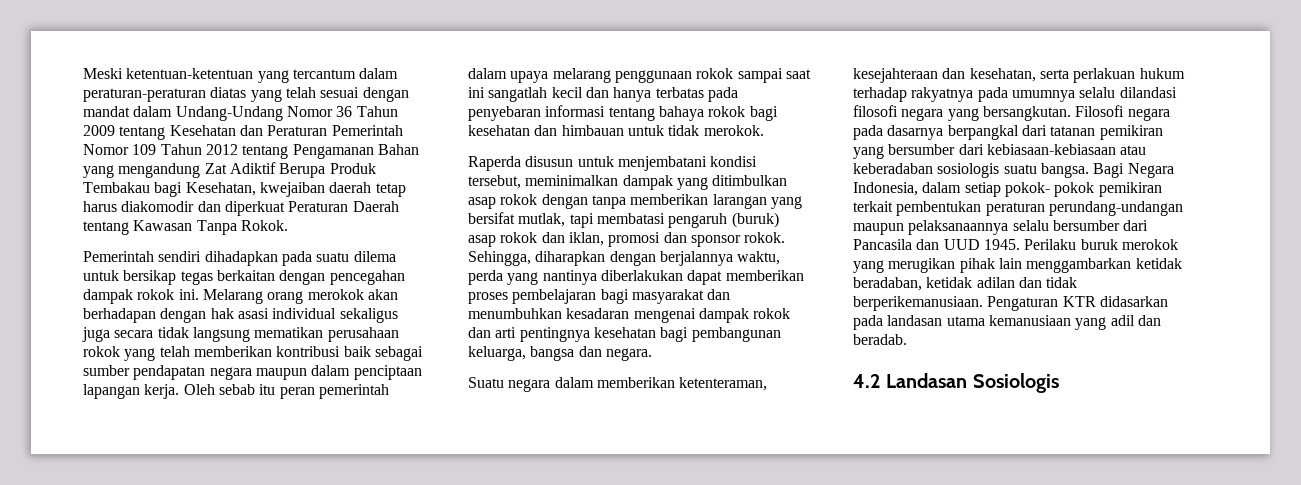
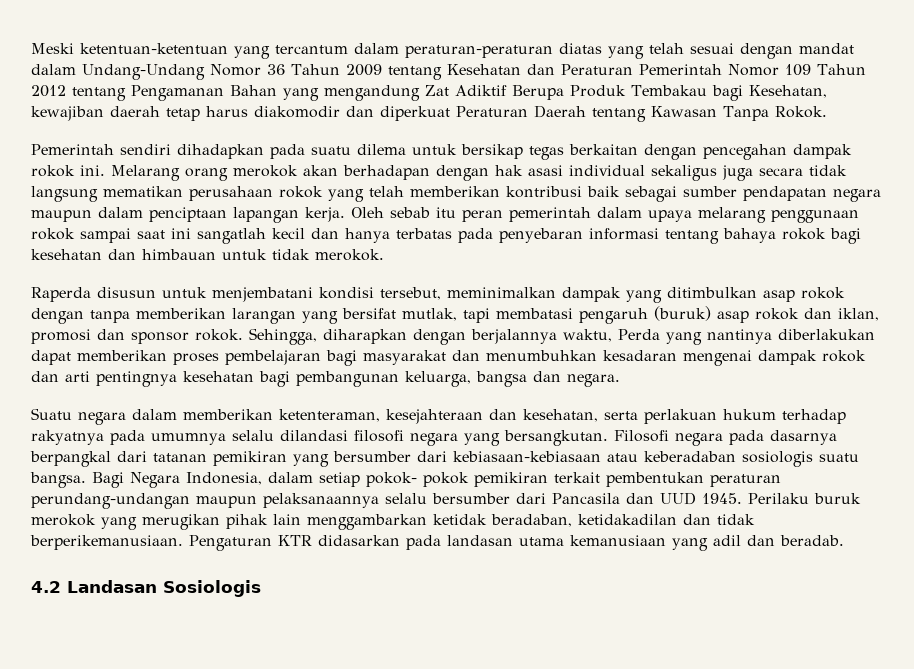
[259,182,325,197] kwejaiban -> [31,106,104,121] kewajiban
[468,270,503,285] perda -> [618,329,660,340] Perda
[926,277,1015,288] ketidak adilan -> [578,514,677,525] ketidakadilan

